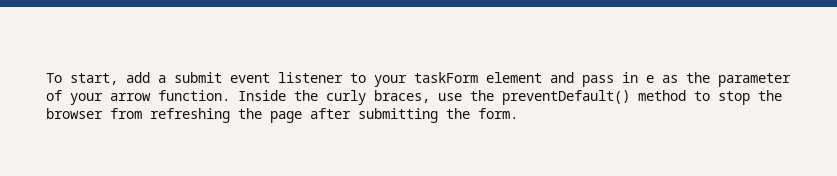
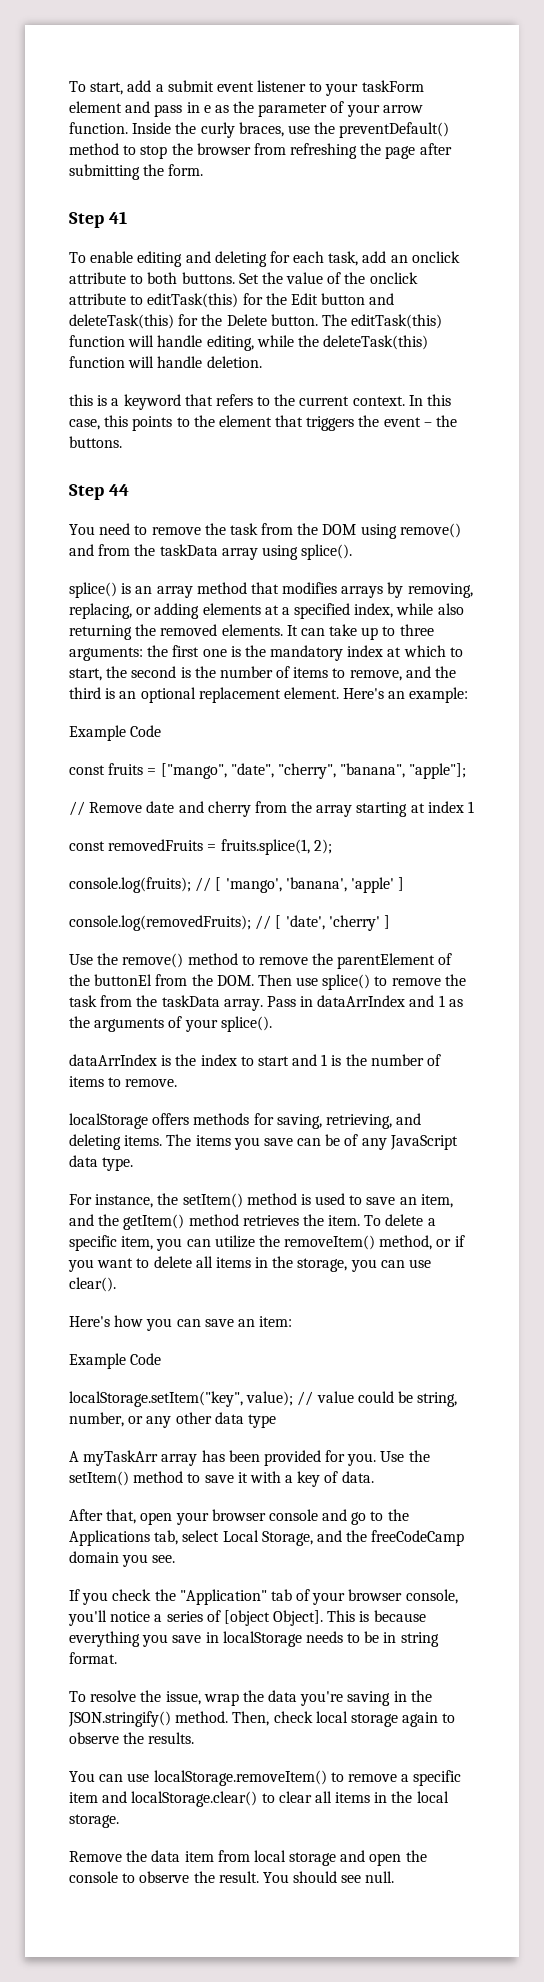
(518, 113) none -> [69,211,127,228] [69,251,460,267] [69,272,418,284] [69,293,395,308] [69,314,443,329] [69,335,429,351] [69,356,262,368] [69,394,452,410] [69,415,458,431] [69,436,122,448] [69,484,129,500] [69,523,461,539] [69,544,353,560] [69,582,473,598] [69,603,464,619] [69,624,434,640] [69,645,463,661] [69,666,457,681] [69,687,469,703] [69,725,162,741] [69,763,467,779] [69,801,475,817] [69,839,332,855] [69,877,405,893] [69,915,390,931] [69,953,453,969] [69,974,466,990] [69,995,463,1011] [69,1016,272,1032] [69,1054,442,1066] [69,1076,178,1087] [69,1113,422,1129] [69,1134,458,1150] [69,1155,134,1171] [69,1193,453,1208] [69,1214,436,1230] [69,1235,465,1251] [68,1256,432,1272] [69,1277,116,1292] [69,1315,293,1331] [69,1353,162,1369] [69,1391,458,1407] [69,1412,276,1428] [69,1450,430,1466] [69,1471,374,1487] [69,1509,409,1525] [69,1530,465,1546] [69,1551,176,1567] [69,1589,458,1605] [68,1610,426,1626] [69,1631,439,1647] [69,1652,117,1664] [69,1690,432,1706] [68,1711,456,1727] [69,1732,195,1744] [69,1770,462,1786] [69,1791,449,1807] [69,1814,119,1828] [69,1850,427,1866] [69,1871,395,1883] // Step 41 // To enable editing and deleting for each task, add an onclick attribute to both buttons. Set the value of the onclick attribute to editTask(this) for the Edit button and deleteTask(this) for the Delete button. The editTask(this) function will handle editing, while the deleteTask(this) function will handle deletion. // this is a keyword that refers to the current context. In this case, this points to the element that triggers the event – the buttons. // Step 44 // You need to remove the task from the DOM using remove() and from the taskData array using splice(). // splice() is an array method that modifies arrays by removing, replacing, or adding elements at a specified index, while also returning the removed elements. It can take up to three arguments: the first one is the mandatory index at which to start, the second is the number of items to remove, and the third is an optional replacement element. Here's an example: // Example Code // const fruits = ["mango", "date", "cherry", "banana", "apple"]; // // Remove date and cherry from the array starting at index 1 // const removedFruits = fruits.splice(1, 2); // console.log(fruits); // [ 'mango', 'banana', 'apple' ] // console.log(removedFruits); // [ 'date', 'cherry' ] // Use the remove() method to remove the parentElement of the buttonEl from the DOM. Then use splice() to remove the task from the taskData array. Pass in dataArrIndex and 1 as the arguments of your splice(). // dataArrIndex is the index to start and 1 is the number of items to remove. // localStorage offers methods for saving, retrieving, and deleting items. The items you save can be of any JavaScript data type. // For instance, the setItem() method is used to save an item, and the getItem() method retrieves the item. To delete a specific item, you can utilize the removeItem() method, or if you want to delete all items in the storage, you can use clear(). // Here's how you can save an item: // Example Code // localStorage.setItem("key", value); // value could be string, number, or any other data type // A myTaskArr array has been provided for you. Use the setItem() method to save it with a key of data. // After that, open your browser console and go to the Applications tab, select Local Storage, and the freeCodeCamp domain you see. // If you check the "Application" tab of your browser console, you'll notice a series of [object Object]. This is because everything you save in localStorage needs to be in string format. // To resolve the issue, wrap the data you're saving in the JSON.stringify() method. Then, check local storage again to observe the results. // You can use localStorage.removeItem() to remove a specific item and localStorage.clear() to clear all items in the local storage. // Remove the data item from local storage and open the console to observe the result. You should see null.

